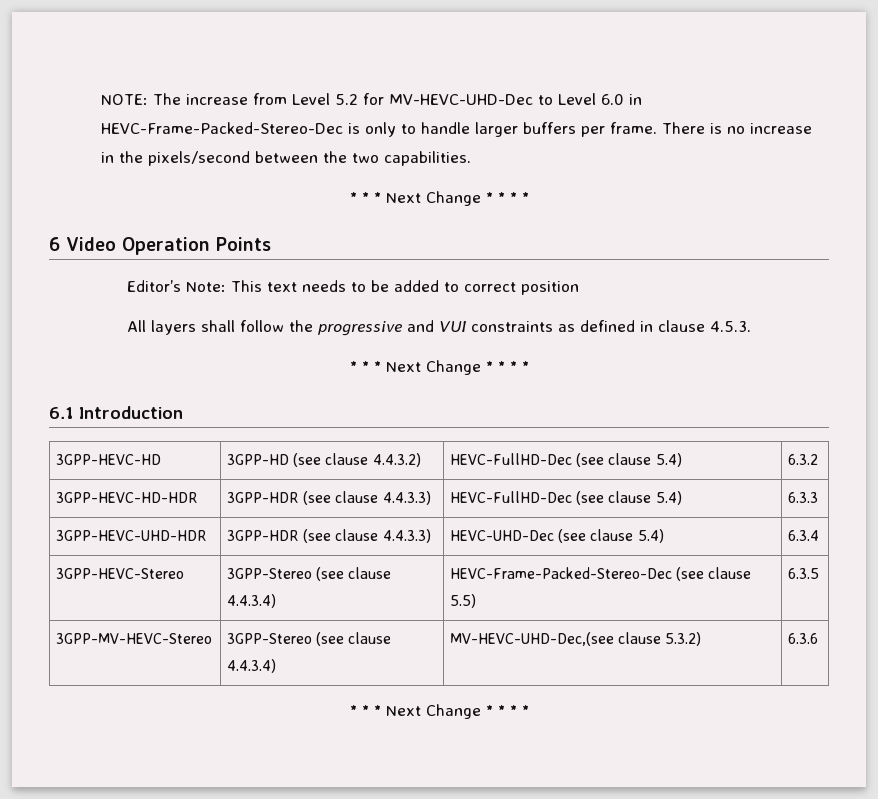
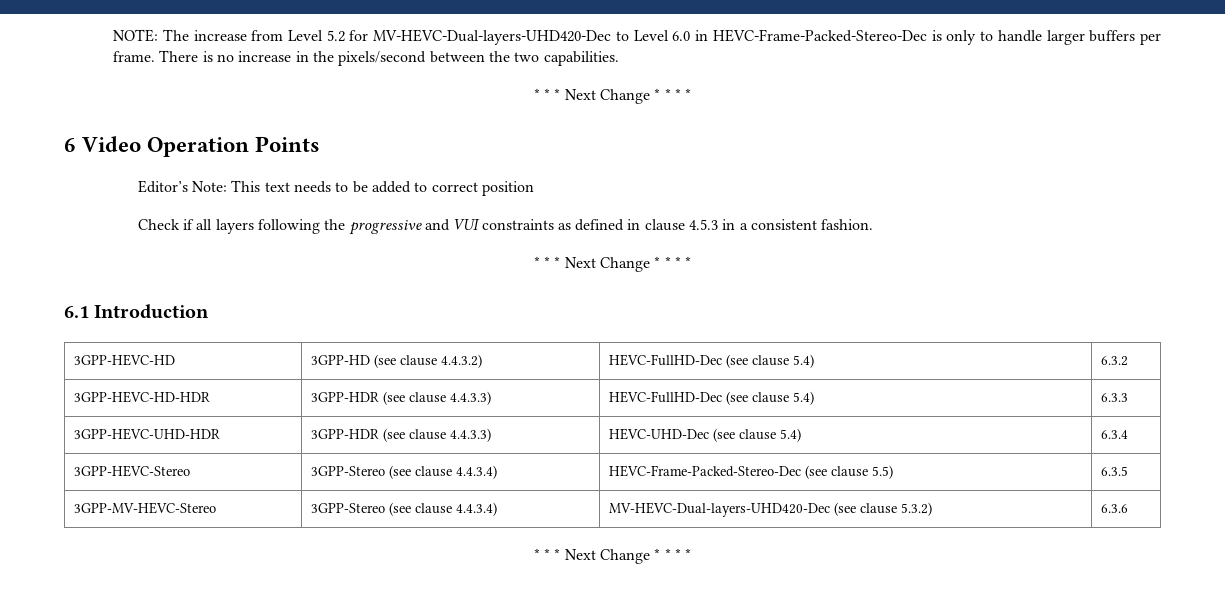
[389,94,534,105] MV-HEVC-UHD-Dec -> [373,29,612,45] MV-HEVC-Dual-layers-UHD420-Dec
[127,320,285,335] All layers shall follow -> [137,219,320,234] Check if all layers following
[710,321,752,332] 4.5.3. -> [689,219,874,230] 4.5.3 in a consistent fashion.
[450,632,615,646] MV-HEVC-UHD-Dec,(see -> [609,502,857,517] MV-HEVC-Dual-layers-UHD420-Dec (see

